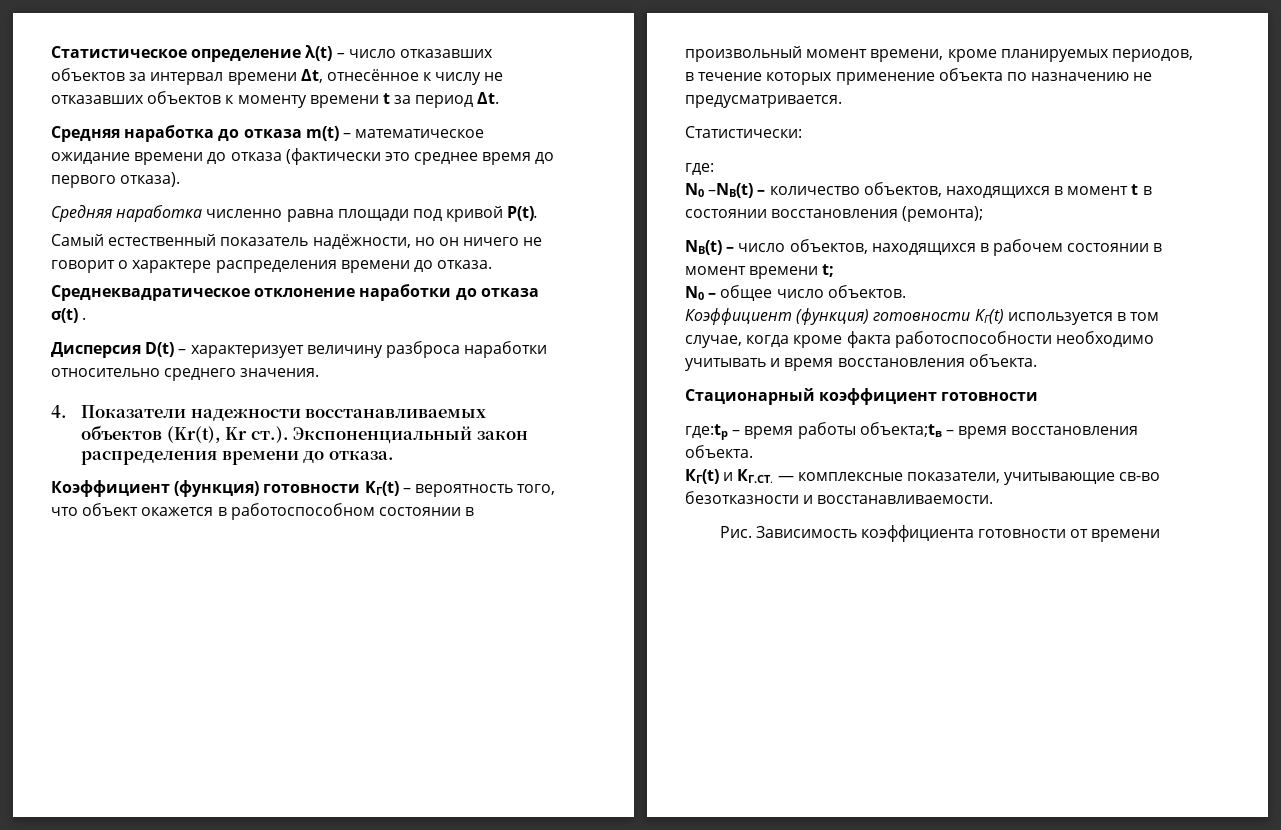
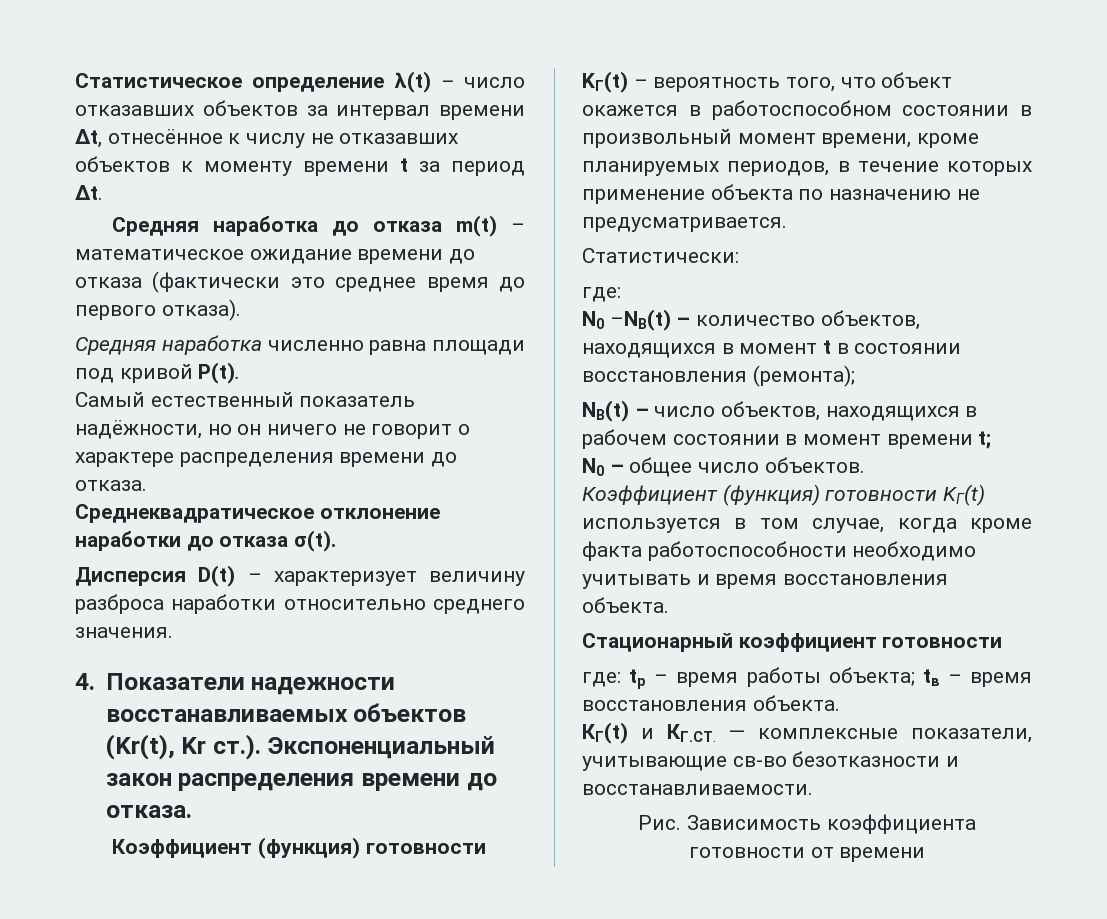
[51,308,87,323] σ(t) . -> [294,530,337,552] σ(t).
[685,424,728,440] где:tp -> [582,669,647,689] где: tp
[859,422,942,437] объекта;tв -> [828,667,940,686] объекта; tв

